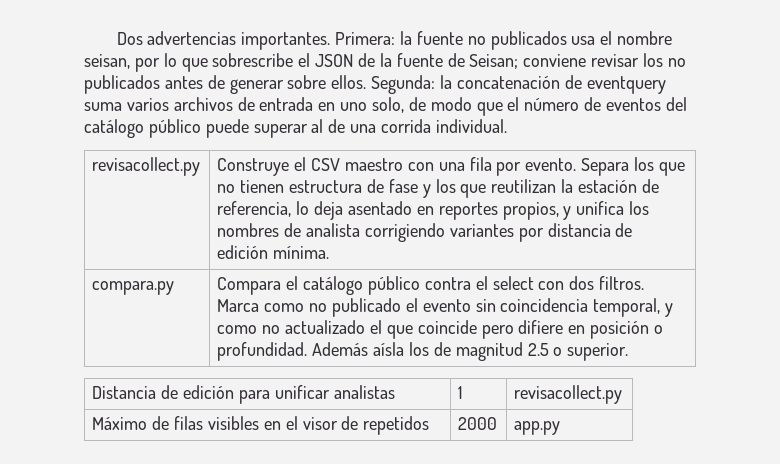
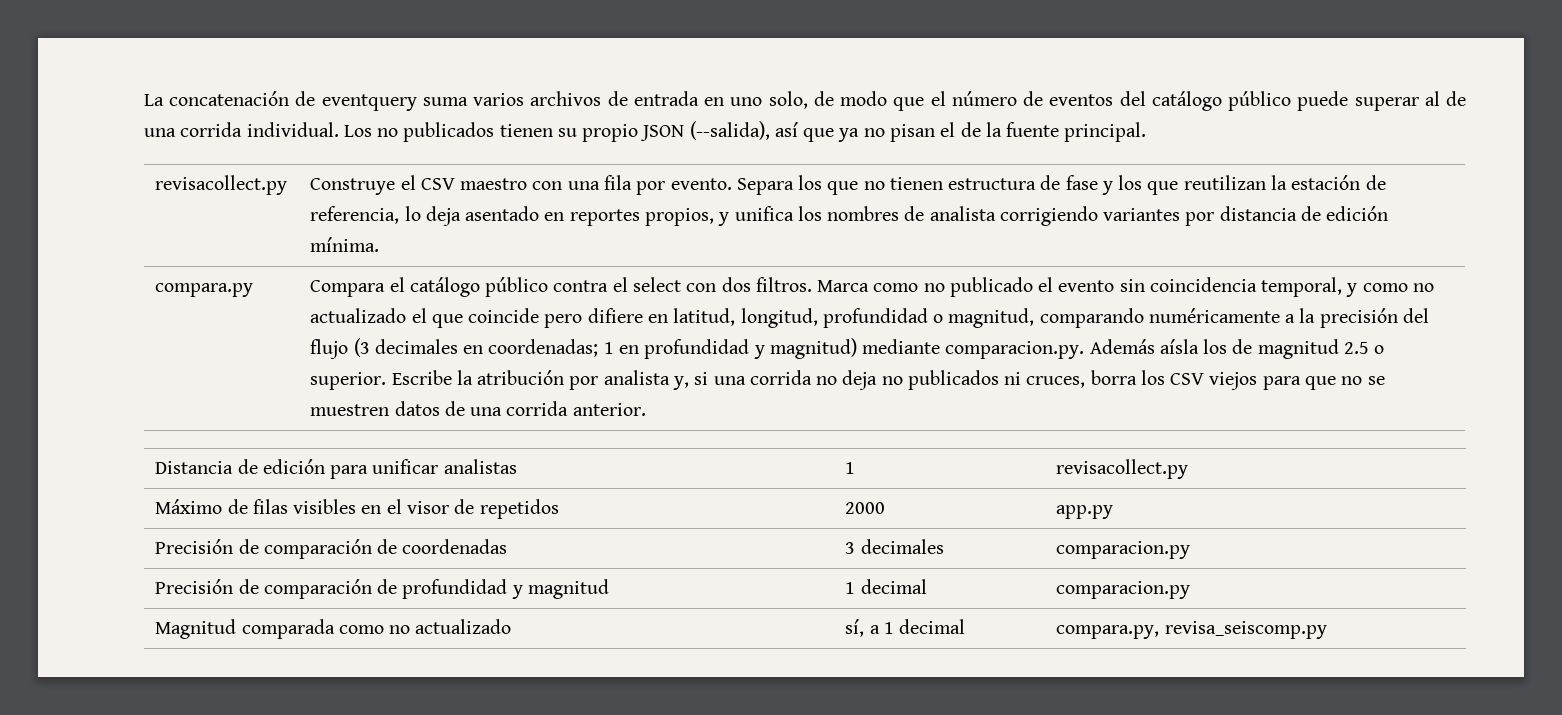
[116,31,673,50] [84,53,686,72] [84,75,453,94] Dos advertencias importantes. Primera: la fuente no publicados usa el nombre seisan, por lo que sobrescribe el JSON de la fuente de Seisan; conviene revisar los no publicados antes de generar sobre ellos. Segunda: la -> [144,94,164,106] La
(507, 126) none -> [343,121,1147,142] Los no publicados tienen su propio JSON (--salida), así que ya no pisan el de la fuente principal.
[590,321,663,339] [217,342,308,361] posición o profundidad. -> [673,308,1429,328] [310,338,1085,359] latitud, longitud, profundidad o magnitud, comparando numéricamente a la precisión del flujo (3 decimales en coordenadas; 1 en profundidad y magnitud) mediante comparacion.py.
(629, 352) none -> [391,370,1385,390] [310,401,646,416] Escribe la atribución por analista y, si una corrida no deja no publicados ni cruces, borra los CSV viejos para que no se muestren datos de una corrida anterior.
(561, 428) none -> [155,539,508,559] [845,539,944,554] [1056,541,1191,559] [155,579,610,599] [845,579,927,594] [1056,581,1191,599] [155,619,512,639] [845,619,966,637] [1056,621,1327,639] // Precisión de comparación de coordenadas | 3 decimales | comparacion.py // Precisión de comparación de profundidad y magnitud | 1 decimal | comparacion.py // Magnitud comparada como no actualizado | sí, a 1 decimal | compara.py, revisa_seiscomp.py

